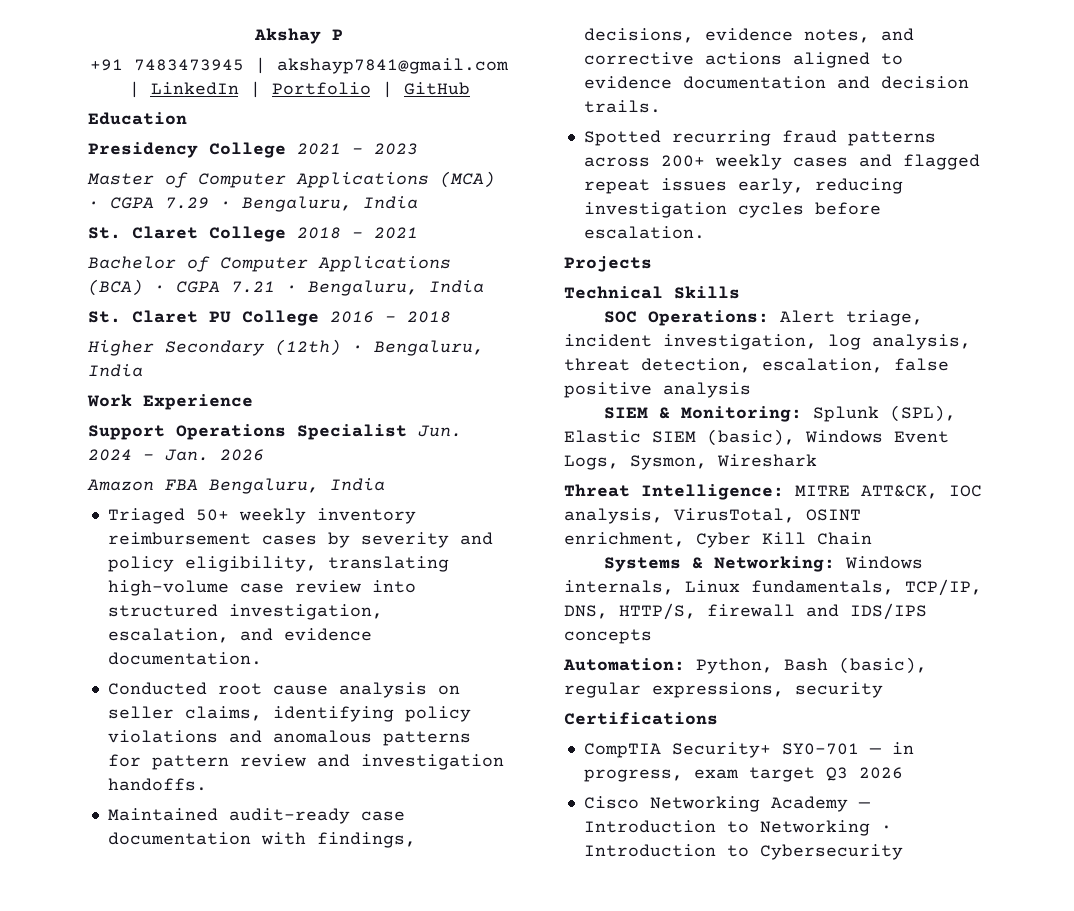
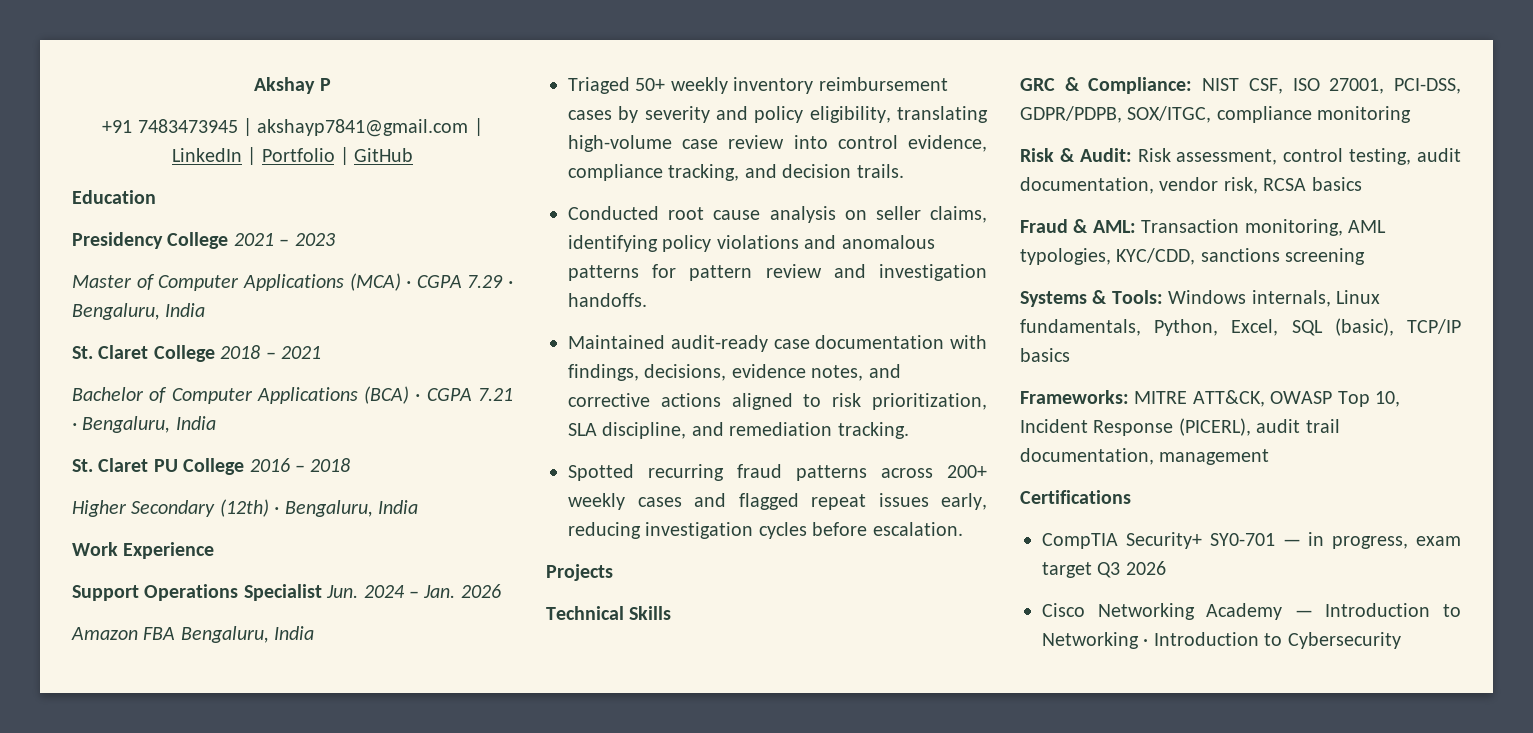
[107,604,383,620] [107,628,372,643] [107,652,262,665] structured investigation, escalation, and evidence documentation. -> [837,135,987,152] [568,164,904,181] control evidence, compliance tracking, and decision trails.
[583,76,969,89] [583,100,661,113] evidence documentation and decision trails. -> [832,393,987,410] [568,422,909,439] risk prioritization, SLA discipline, and remediation tracking.
[603,310,923,326] [564,334,971,350] [564,358,949,373] [564,382,751,398] [603,405,956,422] [564,429,949,446] [564,454,817,470] [564,484,982,500] [564,508,861,524] [564,532,872,548] SOC Operations: Alert triage, incident investigation, log analysis, threat detection, escalation, false positive analysis // SIEM & Monitoring: Splunk (SPL), Elastic SIEM (basic), Windows Event Logs, Sysmon, Wireshark // Threat Intelligence: MITRE ATT&CK, IOC analysis, VirusTotal, OSINT enrichment, Cyber Kill Chain -> [1020,77,1461,94] [1020,106,1412,123] [1020,148,1461,165] [1020,177,1362,194] [1020,219,1386,236] [1020,248,1366,265] GRC & Compliance: NIST CSF, ISO 27001, PCI-DSS, GDPR/PDPB, SOX/ITGC, compliance monitoring // Risk & Audit: Risk assessment, control testing, audit documentation, vendor risk, RCSA basics // Fraud & AML: Transaction monitoring, AML typologies, KYC/CDD, sanctions screening
[713,556,835,572] Networking: -> [1111,290,1163,304] Tools:
[905,579,982,596] [564,603,927,620] [564,629,652,644] [563,657,927,674] [564,682,883,698] TCP/IP, DNS, HTTP/S, firewall and IDS/IPS concepts // Automation: Python, Bash (basic), regular expressions, security -> [1154,318,1461,336] [1020,348,1070,362] [1020,390,1400,407] [1020,418,1340,436] [1020,448,1270,465] Python, Excel, SQL (basic), TCP/IP basics // Frameworks: MITRE ATT&CK, OWASP Top 10, Incident Response (PICERL), audit trail documentation, management

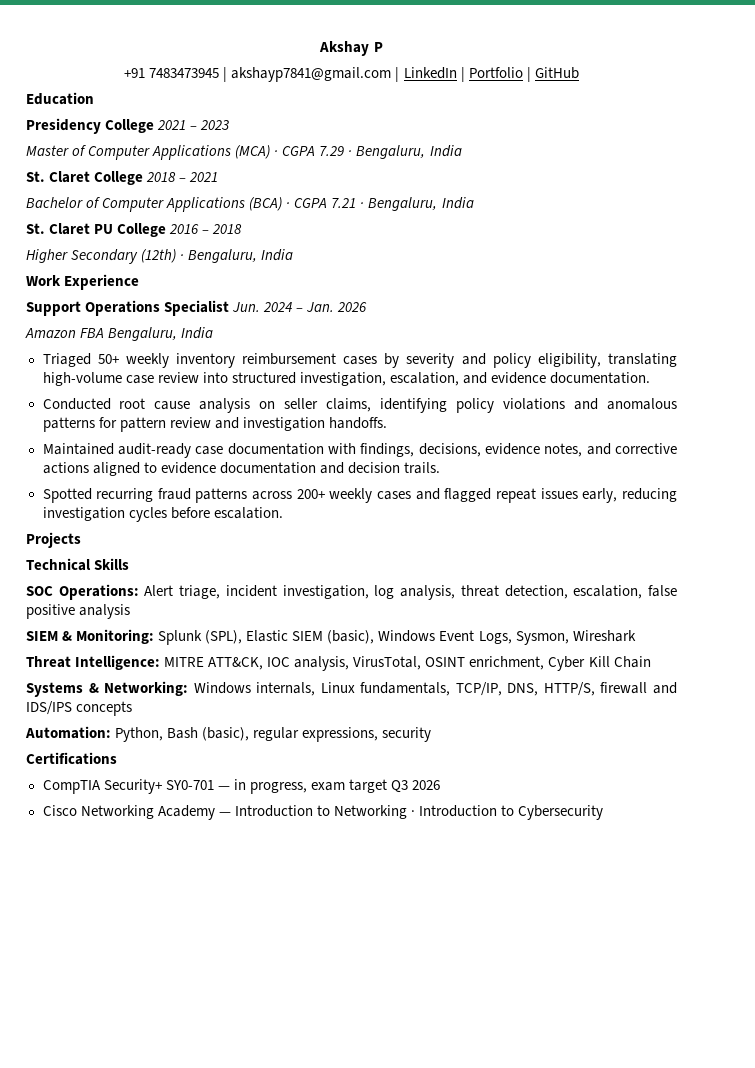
[837,135,987,152] [568,164,904,181] control evidence, compliance tracking, and decision trails. -> [231,372,650,386] structured investigation, escalation, and evidence documentation.
[832,393,987,410] [568,422,909,439] risk prioritization, SLA discipline, and remediation tracking. -> [160,462,440,474] evidence documentation and decision trails.
[1020,77,1461,94] [1020,106,1412,123] [1020,148,1461,165] [1020,177,1362,194] [1020,219,1386,236] [1020,248,1366,265] GRC & Compliance: NIST CSF, ISO 27001, PCI-DSS, GDPR/PDPB, SOX/ITGC, compliance monitoring // Risk & Audit: Risk assessment, control testing, audit documentation, vendor risk, RCSA basics // Fraud & AML: Transaction monitoring, AML typologies, KYC/CDD, sanctions screening -> [26,584,678,600] [26,604,131,619] [26,629,636,645] [26,655,651,671] SOC Operations: Alert triage, incident investigation, log analysis, threat detection, escalation, false positive analysis // SIEM & Monitoring: Splunk (SPL), Elastic SIEM (basic), Windows Event Logs, Sysmon, Wireshark // Threat Intelligence: MITRE ATT&CK, IOC analysis, VirusTotal, OSINT enrichment, Cyber Kill Chain
[1111,290,1163,304] Tools: -> [104,681,189,696] Networking:
[1154,318,1461,336] [1020,348,1070,362] [1020,390,1400,407] [1020,418,1340,436] [1020,448,1270,465] Python, Excel, SQL (basic), TCP/IP basics // Frameworks: MITRE ATT&CK, OWASP Top 10, Incident Response (PICERL), audit trail documentation, management -> [455,682,677,696] [26,701,133,716] [25,726,432,742] TCP/IP, DNS, HTTP/S, firewall and IDS/IPS concepts // Automation: Python, Bash (basic), regular expressions, security

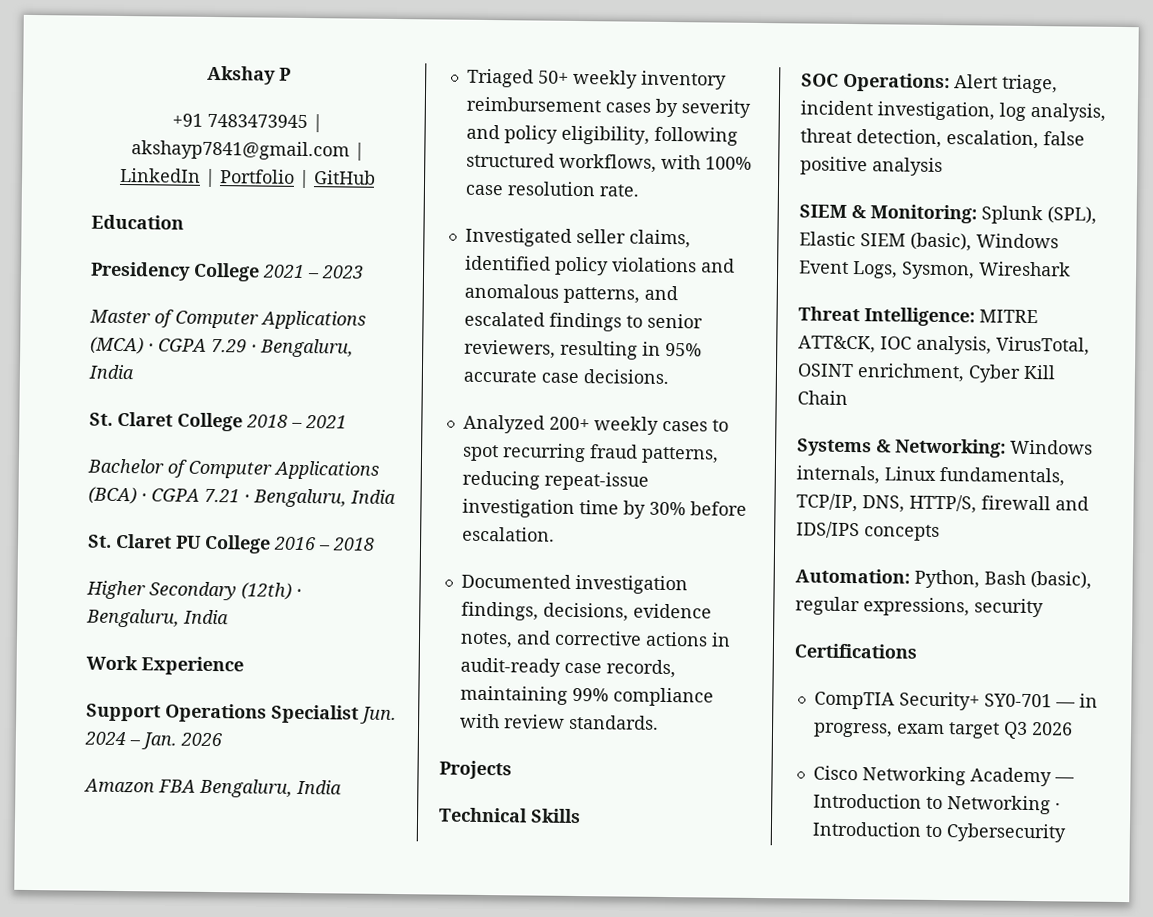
[608,353,677,367] [42,372,650,386] [42,398,276,413] translating high-volume case review into structured investigation, escalation, and evidence documentation. // Conducted root cause analysis on -> [653,126,738,146] [465,152,752,173] [464,181,640,197] [464,227,572,247] following structured workflows, with 100% case resolution rate. // Investigated
[380,398,448,413] identifying -> [464,255,551,271] identified
[42,417,387,432] [42,443,356,458] patterns for pattern review and investigation handoffs. // Maintained audit-ready case documentation with -> [562,285,678,304] [463,311,703,332] [463,339,702,360] [462,369,669,385] [462,414,729,435] [461,443,719,464] [461,470,649,491] [461,498,747,519] [461,526,555,542] [460,573,688,595] patterns, and escalated findings to senior reviewers, resulting in 95% accurate case decisions. // Analyzed 200+ weekly cases to spot recurring fraud patterns, reducing repeat-issue investigation time by 30% before escalation. // Documented investigation
[92,462,440,476] [42,488,677,503] [42,507,283,522] aligned to evidence documentation and decision trails. // Spotted recurring fraud patterns across 200+ weekly cases and flagged repeat issues early, reducing investigation cycles before escalation. -> [710,632,731,647] [459,657,676,679] [459,685,714,707] [459,713,659,730] in audit-ready case records, maintaining 99% compliance with review standards.

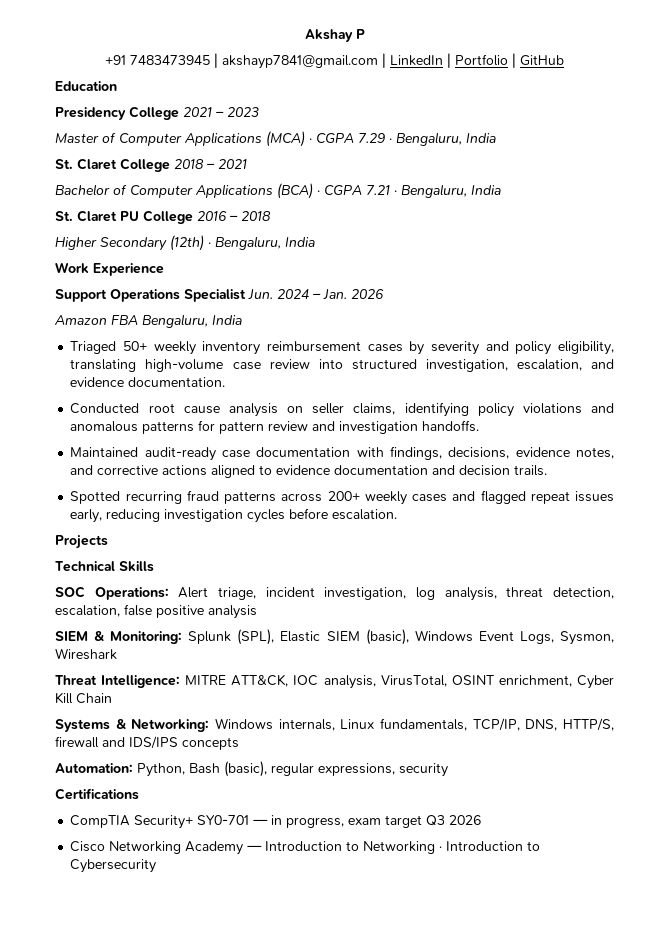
[653,126,738,146] [465,152,752,173] [464,181,640,197] [464,227,572,247] following structured workflows, with 100% case resolution rate. // Investigated -> [70,359,614,372] [70,377,226,387] [70,403,304,417] translating high-volume case review into structured investigation, escalation, and evidence documentation. // Conducted root cause analysis on
[464,255,551,271] identified -> [404,402,469,417] identifying
[562,285,678,304] [463,311,703,332] [463,339,702,360] [462,369,669,385] [462,414,729,435] [461,443,719,464] [461,470,649,491] [461,498,747,519] [461,526,555,542] [460,573,688,595] patterns, and escalated findings to senior reviewers, resulting in 95% accurate case decisions. // Analyzed 200+ weekly cases to spot recurring fraud patterns, reducing repeat-issue investigation time by 30% before escalation. // Documented investigation -> [142,420,480,434] [70,447,384,461] patterns for pattern review and investigation handoffs. // Maintained audit-ready case documentation with
[710,632,731,647] [459,657,676,679] [459,685,714,707] [459,713,659,730] in audit-ready case records, maintaining 99% compliance with review standards. -> [211,465,548,478] [70,490,615,505] [70,508,398,523] aligned to evidence documentation and decision trails. // Spotted recurring fraud patterns across 200+ weekly cases and flagged repeat issues early, reducing investigation cycles before escalation.

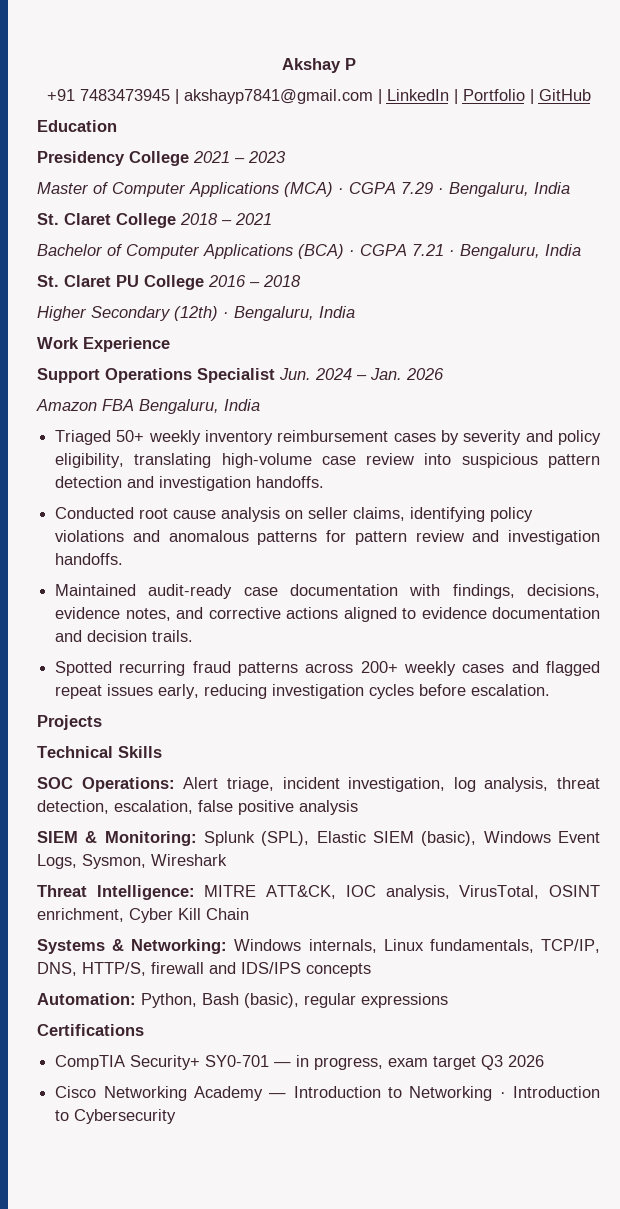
[351,359,614,372] [70,377,226,387] structured investigation, escalation, and evidence documentation. -> [461,453,601,468] [55,476,325,491] suspicious pattern detection and investigation handoffs.
[318,763,448,777] expressions, security -> [361,993,448,1008] expressions

